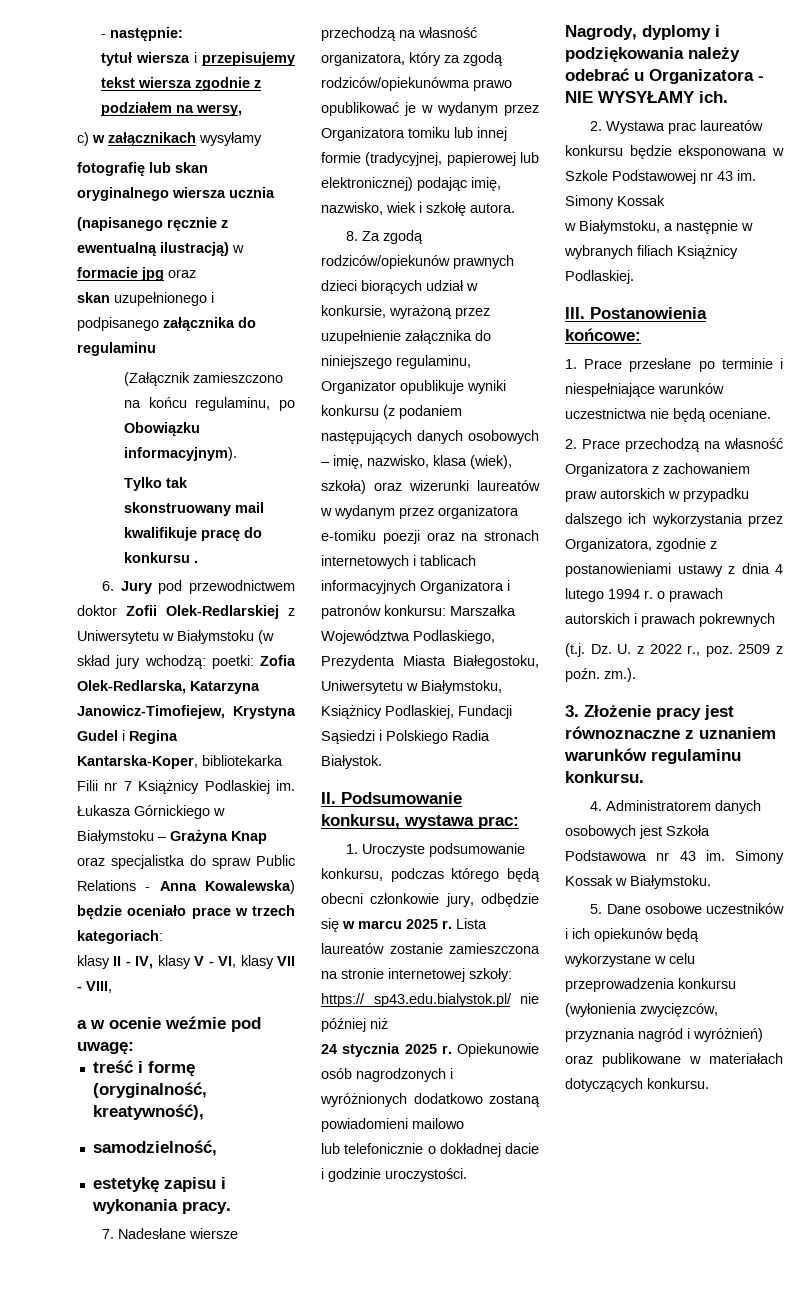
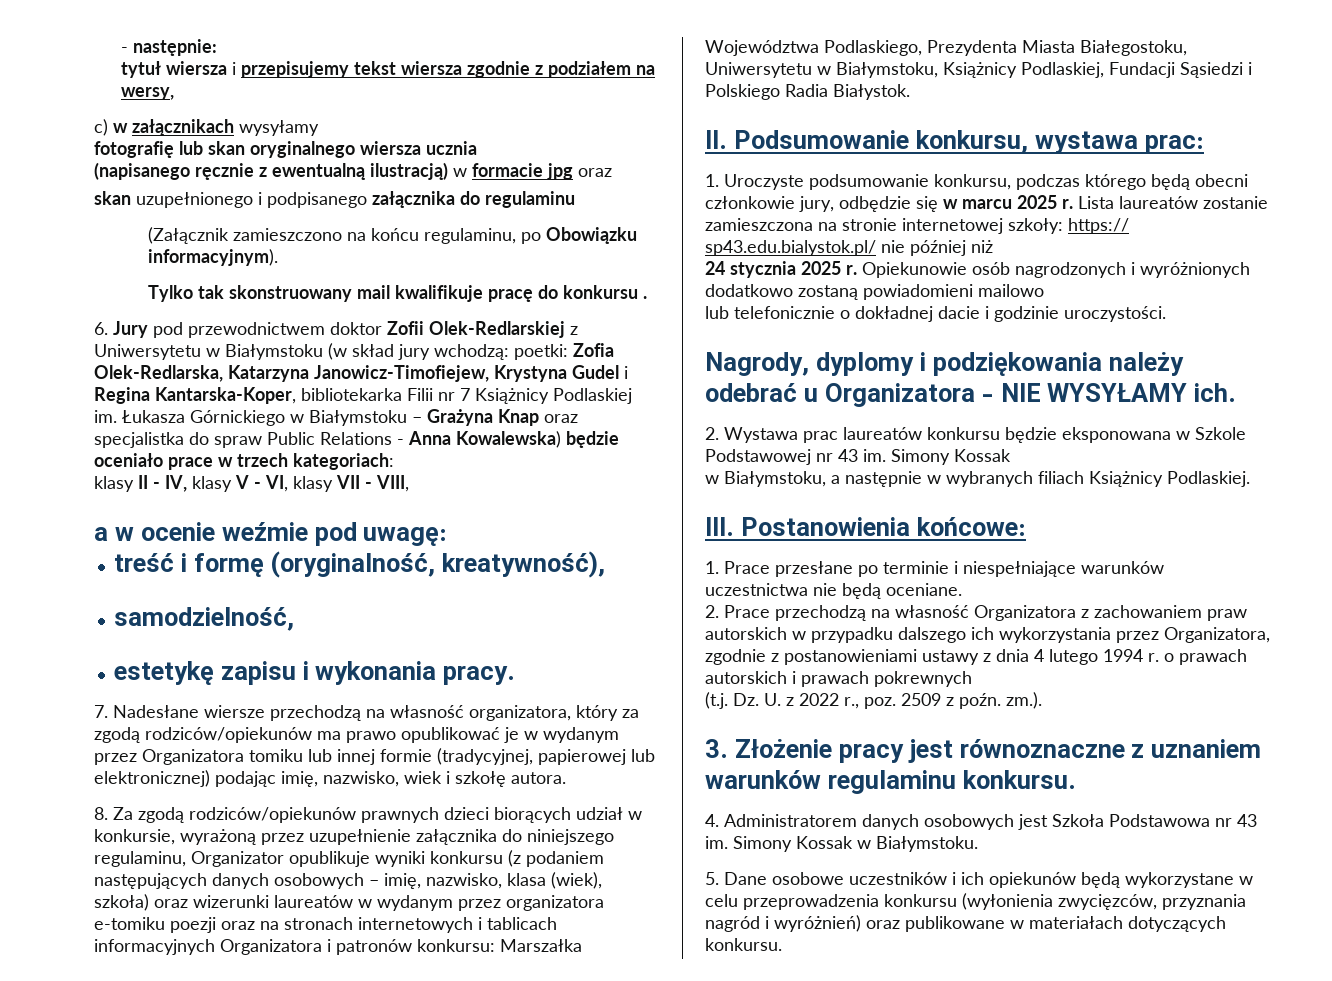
[321,77,470,91] rodziców/opiekunówma -> [145,727,341,743] rodziców/opiekunów ma

